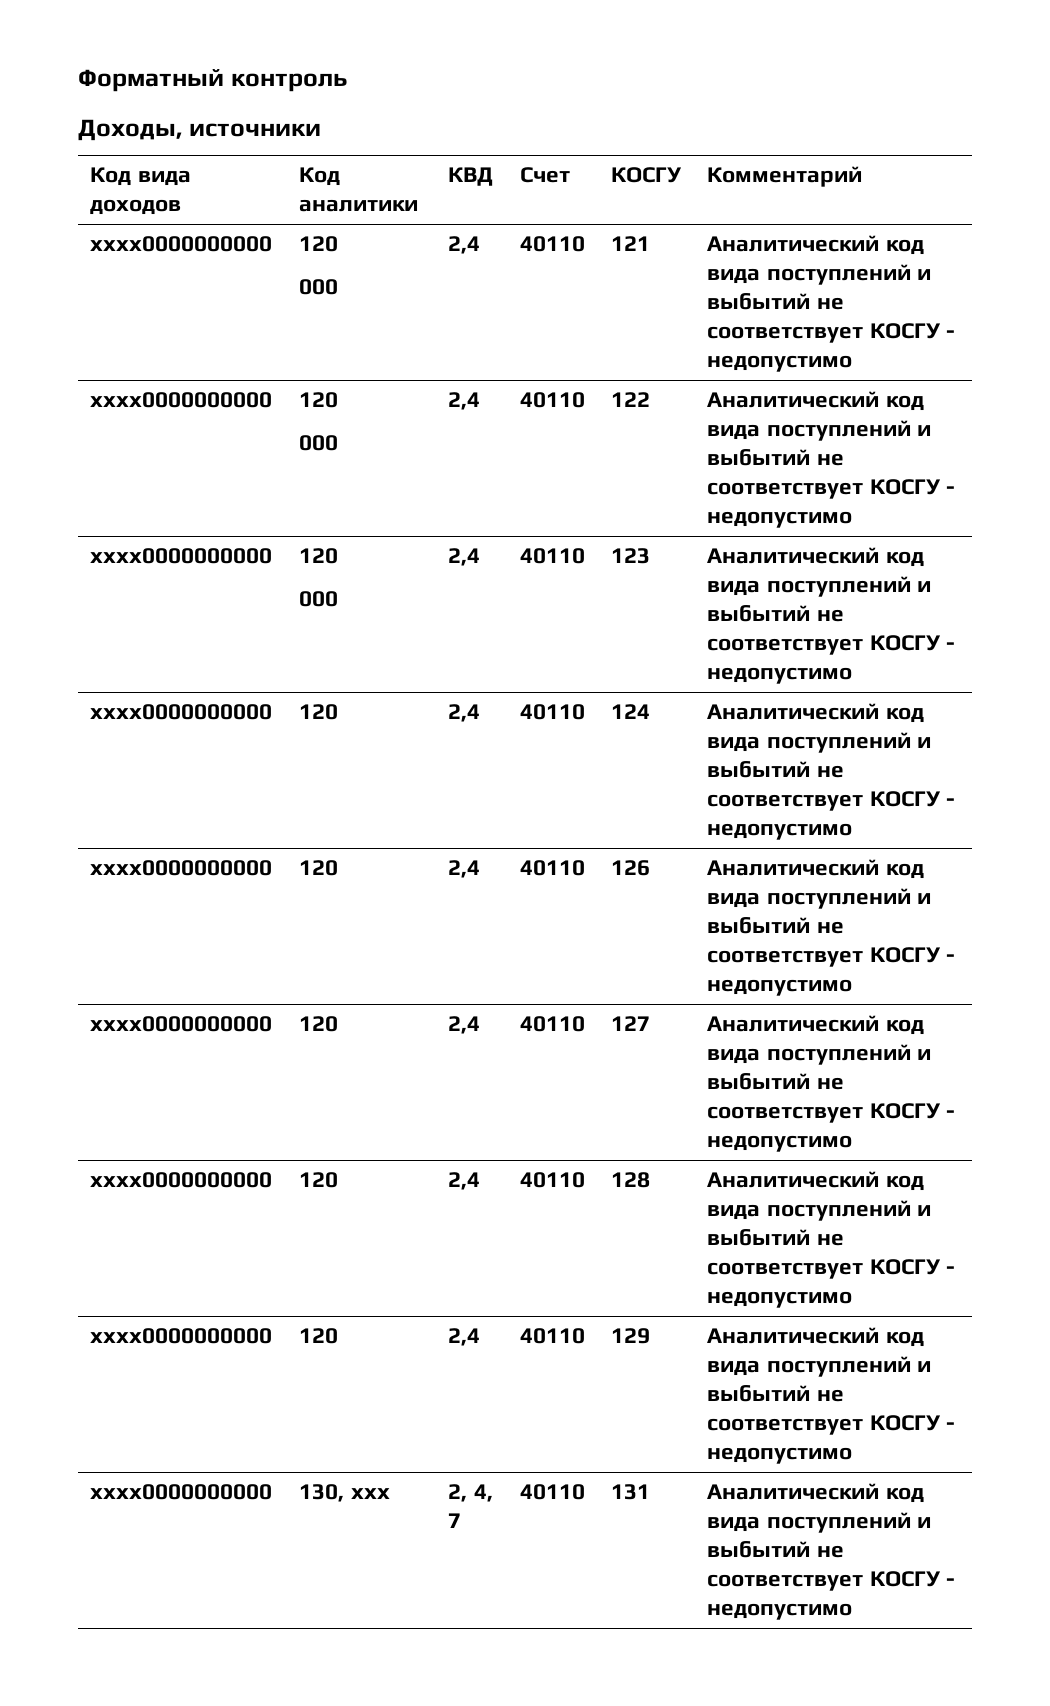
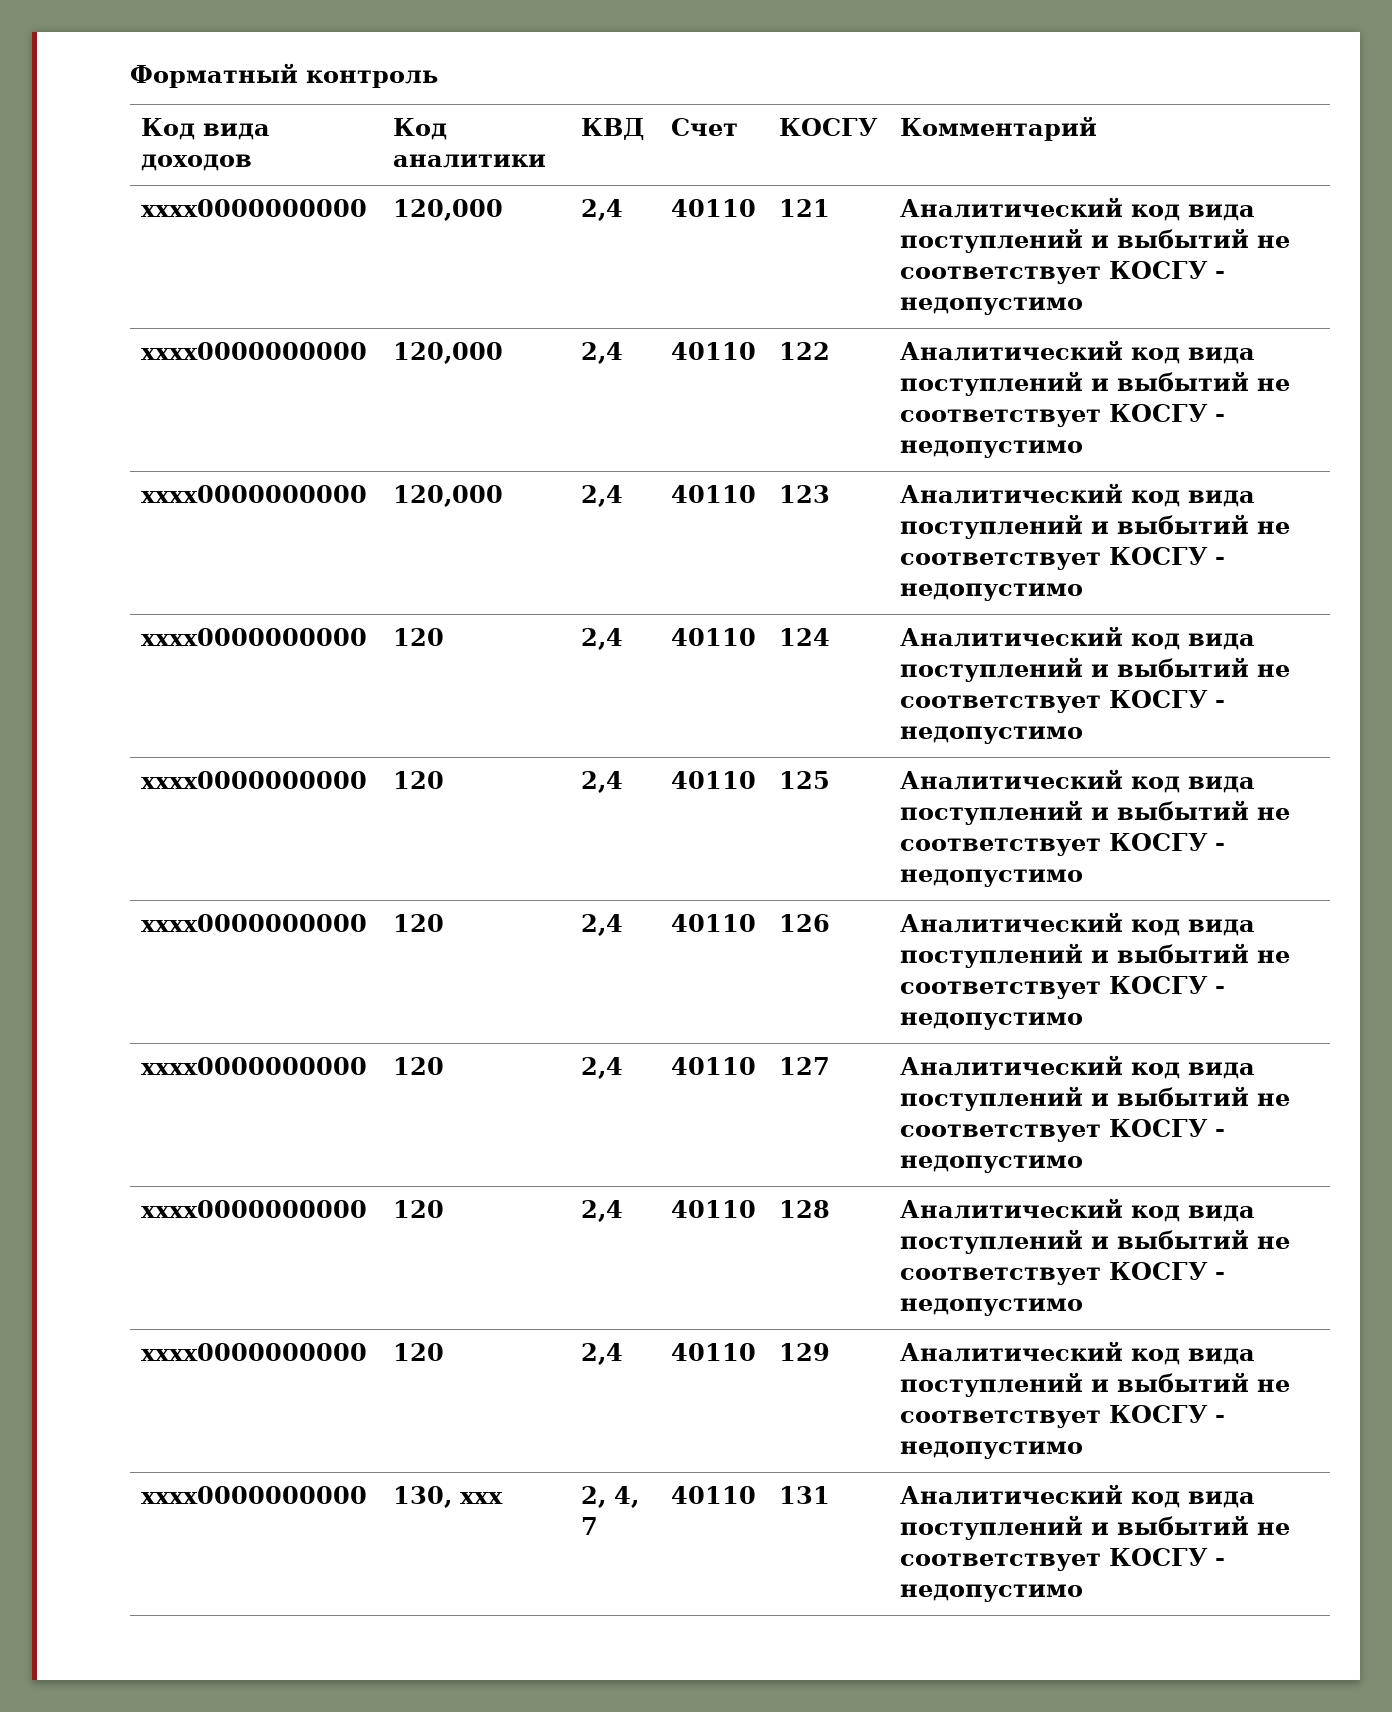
[78,119,321,141] // Доходы, источники -> (438, 79) none
[299,236,339,252] [299,279,339,295] 120 // 000 -> [393,199,504,221] 120,000
[299,392,339,408] [299,435,339,451] 120 // 000 -> [393,342,504,364] 120,000
[299,548,339,564] [299,591,339,607] 120 // 000 -> [393,485,504,507] 120,000
(853, 831) none -> [141,771,368,789] [393,771,445,789] [581,771,624,793] [671,771,757,789] [779,771,831,789] [900,769,1256,793] [900,800,1291,825] [900,833,1226,856] [900,869,1084,887] // хххх0000000000 | 120 | 2,4 | 40110 | 125 | Аналитический код вида поступлений и выбытий не соответствует КОСГУ - недопустимо

